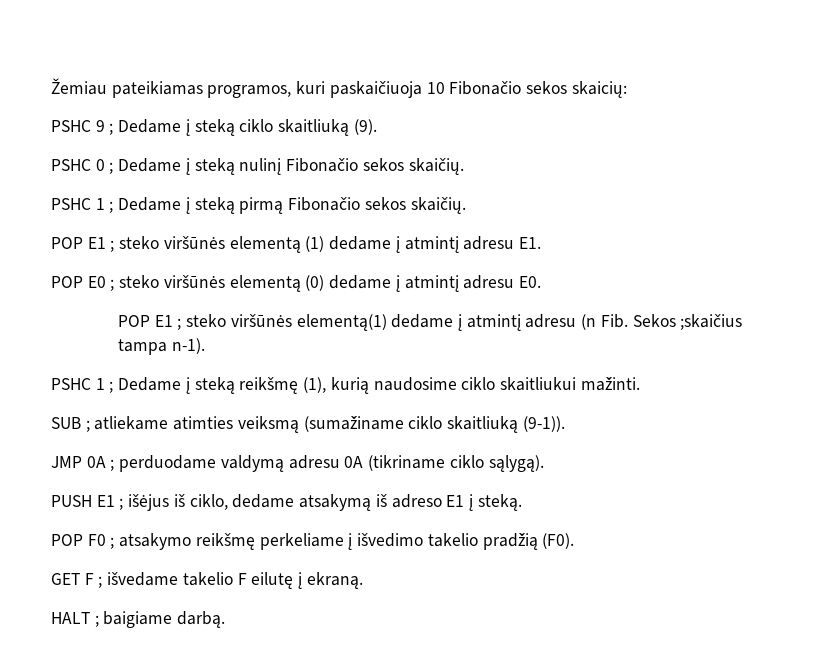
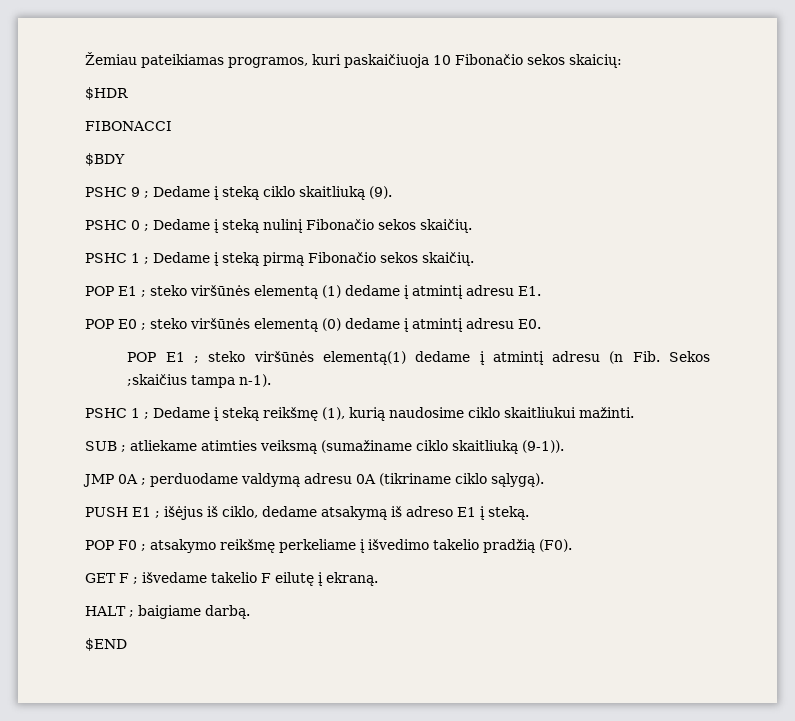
(627, 89) none -> [85,87,128,100] [85,121,172,131] [85,153,125,166] // $HDR // FIBONACCI // $BDY
(226, 619) none -> [85,638,127,651] // $END

